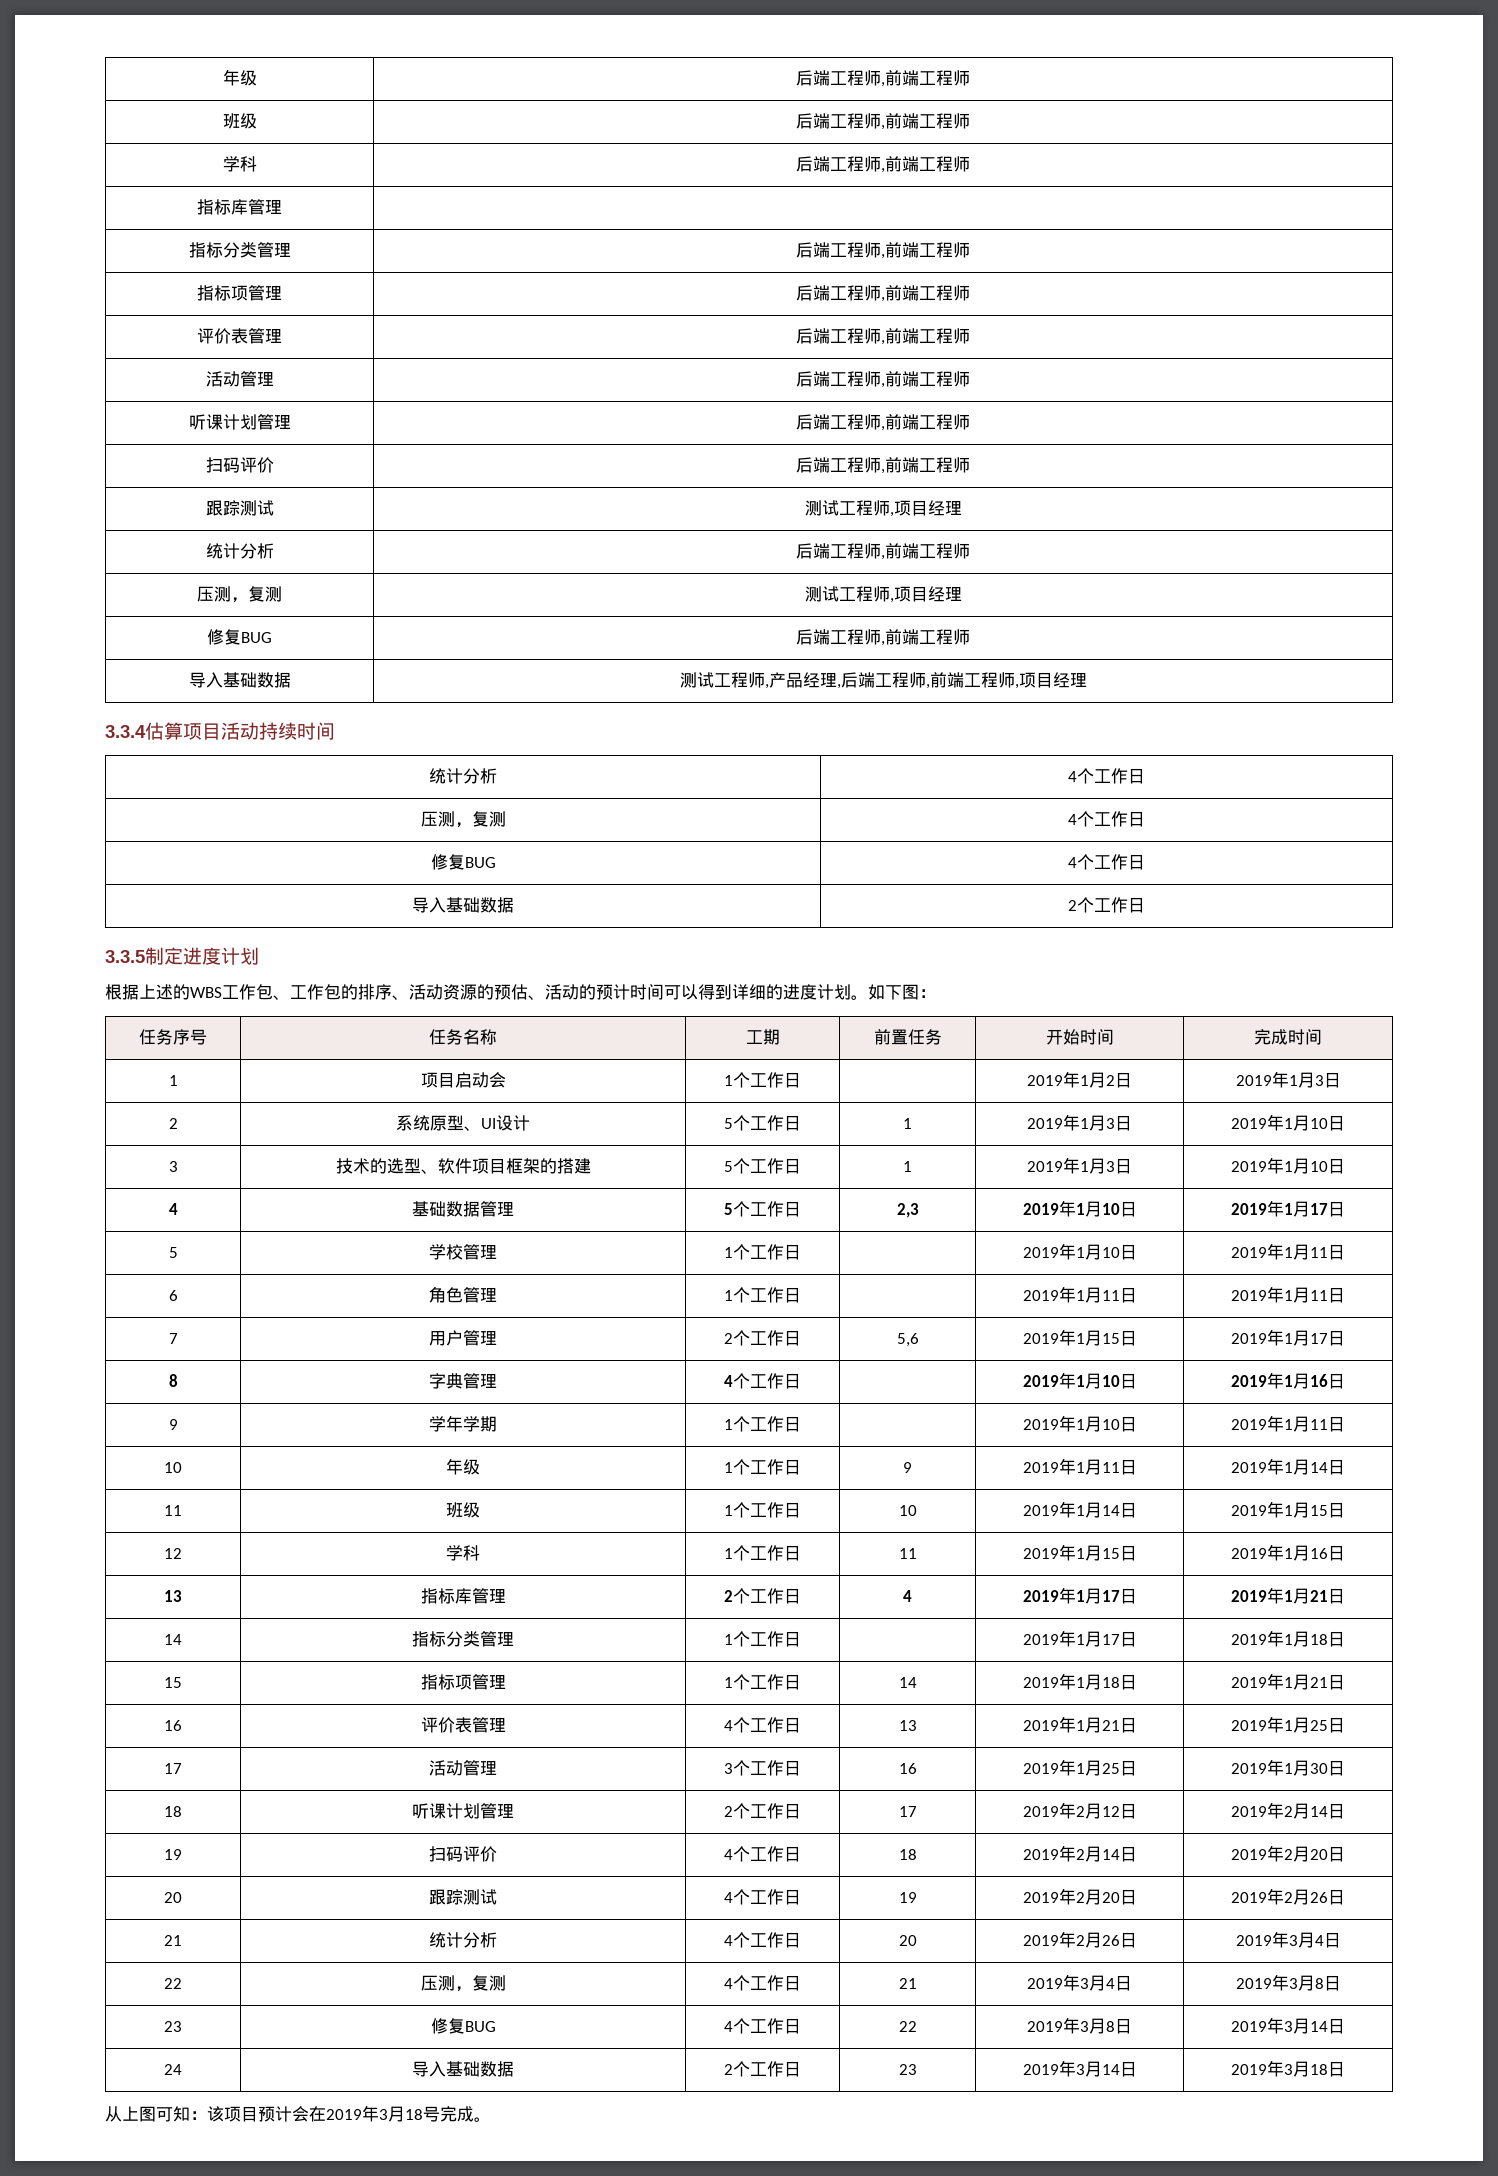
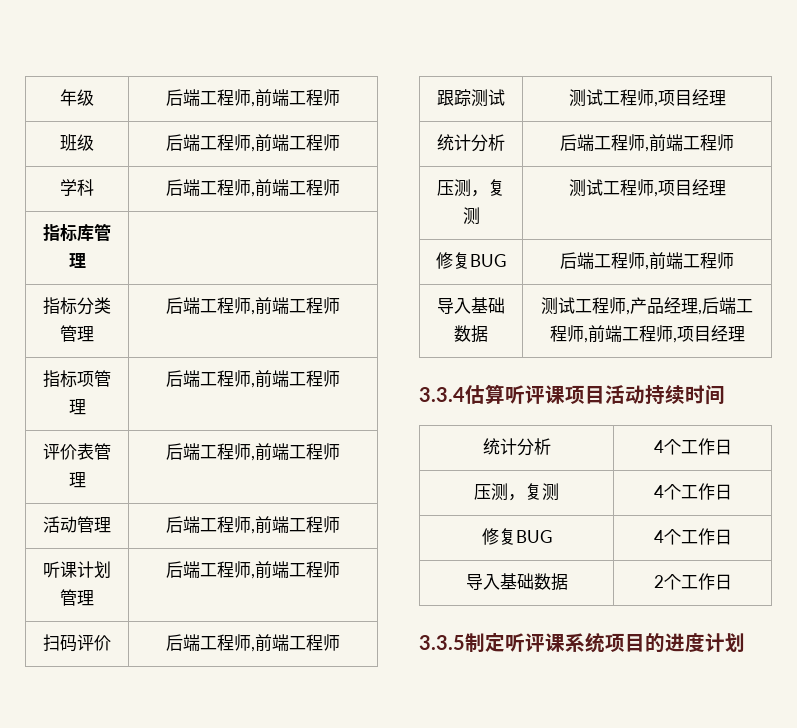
(183, 731) none -> [505,385,565,404] 听评课
[183,947,259,965] [105,984,936,1000] [139,1029,207,1045] [429,1029,497,1045] [745,1029,780,1045] [873,1029,942,1045] [1045,1029,1114,1045] [1254,1029,1322,1045] [168,1075,178,1086] [420,1072,506,1088] [723,1072,801,1088] [1027,1071,1132,1088] [1235,1071,1341,1088] [168,1118,178,1129] [396,1115,530,1131] [723,1115,801,1131] [902,1118,912,1129] [1027,1114,1132,1131] [1231,1114,1345,1131] [168,1161,178,1172] [335,1158,591,1174] [723,1158,801,1174] [902,1161,912,1172] [1027,1157,1132,1174] [1231,1157,1345,1174] [168,1203,178,1215] [412,1201,514,1217] [723,1201,801,1217] [896,1203,919,1218] [1022,1200,1137,1217] [1231,1200,1345,1217] [168,1247,178,1258] [429,1244,497,1260] [723,1244,801,1260] [1022,1243,1137,1260] [1231,1243,1345,1260] [168,1290,178,1301] [429,1286,497,1303] [723,1287,801,1303] [1022,1286,1137,1303] [1231,1286,1345,1303] [168,1333,178,1344] [429,1330,497,1346] [723,1330,801,1346] [896,1333,919,1347] [1022,1329,1137,1346] [1231,1329,1345,1346] [168,1374,178,1387] [429,1373,497,1389] [723,1373,801,1389] [1022,1372,1137,1389] [1231,1372,1345,1389] [168,1419,178,1430] [429,1415,497,1432] [723,1416,801,1432] [1022,1415,1137,1432] [1231,1415,1345,1432] [164,1462,182,1473] [446,1458,480,1475] [723,1459,801,1475] [902,1462,912,1473] [1022,1458,1137,1475] [1231,1458,1345,1475] [164,1505,182,1516] [446,1502,480,1518] [723,1502,801,1518] [898,1505,917,1516] [1022,1501,1137,1518] [1231,1501,1345,1518] [164,1548,182,1559] [446,1545,480,1561] [723,1545,801,1561] [898,1548,917,1559] [1022,1544,1137,1561] [1231,1544,1345,1561] [164,1590,182,1602] [420,1588,506,1604] [723,1588,801,1604] [902,1590,912,1602] [1022,1587,1137,1604] [1231,1587,1345,1604] [164,1634,182,1645] [412,1631,514,1647] [723,1631,801,1647] [1022,1630,1137,1647] [1231,1630,1345,1647] [164,1677,182,1688] [420,1674,506,1690] [723,1674,801,1690] [898,1677,917,1688] [1022,1673,1137,1690] [1231,1673,1345,1690] [164,1720,182,1731] [420,1717,506,1733] [723,1717,801,1733] [898,1720,917,1731] [1022,1716,1137,1733] [1231,1716,1345,1733] [164,1763,182,1774] [429,1760,497,1776] [723,1760,801,1776] [898,1763,917,1774] [1022,1759,1137,1776] [1231,1759,1345,1776] [164,1806,182,1817] [412,1803,514,1819] [723,1803,801,1819] [898,1806,917,1817] [1022,1802,1137,1819] [1231,1802,1345,1819] [164,1849,182,1860] [429,1846,497,1862] [723,1846,801,1862] [898,1849,917,1860] [1022,1845,1137,1862] [1231,1845,1345,1862] [164,1892,182,1903] [429,1889,497,1905] [723,1889,801,1905] [898,1892,917,1903] [1022,1888,1137,1905] [1231,1888,1345,1905] [164,1935,182,1946] [429,1932,497,1948] [723,1932,801,1948] [898,1935,917,1946] [1022,1931,1137,1948] [1235,1931,1341,1948] [164,1978,182,1989] [420,1975,506,1992] [723,1975,801,1991] [898,1978,917,1989] [1027,1974,1132,1991] [1235,1974,1341,1991] [164,2021,182,2032] [430,2018,496,2034] [723,2018,801,2034] [898,2021,917,2032] [1027,2017,1132,2034] [1231,2017,1345,2034] [164,2064,182,2075] [412,2061,514,2077] [723,2061,801,2077] [898,2064,917,2075] [1022,2060,1137,2077] [1231,2060,1345,2077] [105,2105,491,2122] 进度计划 // 根据上述的WBS工作包、工作包的排序、活动资源的预估、活动的预计时间可以得到详细的进度计划。如下图： // 任务序号 | 任务名称 | 工期 | 前置任务 | 开始时间 | 完成时间 // 1 | 项目启动会 | 1个工作日 | | 2019年1月2日 | 2019年1月3日 // 2 | 系统原型、UI设计 | 5个工作日 | 1 | 2019年1月3日 | 2019年1月10日 // 3 | 技术的选型、软件项目框架的搭建 | 5个工作日 | 1 | 2019年1月3日 | 2019年1月10日 // 4 | 基础数据管理 | 5个工作日 | 2,3 | 2019年1月10日 | 2019年1月17日 // 5 | 学校管理 | 1个工作日 | | 2019年1月10日 | 2019年1月11日 // 6 | 角色管理 | 1个工作日 | | 2019年1月11日 | 2019年1月11日 // 7 | 用户管理 | 2个工作日 | 5,6 | 2019年1月15日 | 2019年1月17日 // 8 | 字典管理 | 4个工作日 | | 2019年1月10日 | 2019年1月16日 // 9 | 学年学期 | 1个工作日 | | 2019年1月10日 | 2019年1月11日 // 10 | 年级 | 1个工作日 | 9 | 2019年1月11日 | 2019年1月14日 // 11 | 班级 | 1个工作日 | 10 | 2019年1月14日 | 2019年1月15日 // 12 | 学科 | 1个工作日 | 11 | 2019年1月15日 | 2019年1月16日 // 13 | 指标库管理 | 2个工作日 | 4 | 2019年1月17日 | 2019年1月21日 // 14 | 指标分类管理 | 1个工作日 | | 2019年1月17日 | 2019年1月18日 // 15 | 指标项管理 | 1个工作日 | 14 | 2019年1月18日 | 2019年1月21日 // 16 | 评价表管理 | 4个工作日 | 13 | 2019年1月21日 | 2019年1月25日 // 17 | 活动管理 | 3个工作日 | 16 | 2019年1月25日 | 2019年1月30日 // 18 | 听课计划管理 | 2个工作日 | 17 | 2019年2月12日 | 2019年2月14日 // 19 | 扫码评价 | 4个工作日 | 18 | 2019年2月14日 | 2019年2月20日 // 20 | 跟踪测试 | 4个工作日 | 19 | 2019年2月20日 | 2019年2月26日 // 21 | 统计分析 | 4个工作日 | 20 | 2019年2月26日 | 2019年3月4日 // 22 | 压测，复测 | 4个工作日 | 21 | 2019年3月4日 | 2019年3月8日 // 23 | 修复BUG | 4个工作日 | 22 | 2019年3月8日 | 2019年3月14日 // 24 | 导入基础数据 | 2个工作日 | 23 | 2019年3月14日 | 2019年3月18日 // 从上图可知：该项目预计会在2019年3月18号完成。 -> [505,632,745,653] 听评课系统项目的进度计划

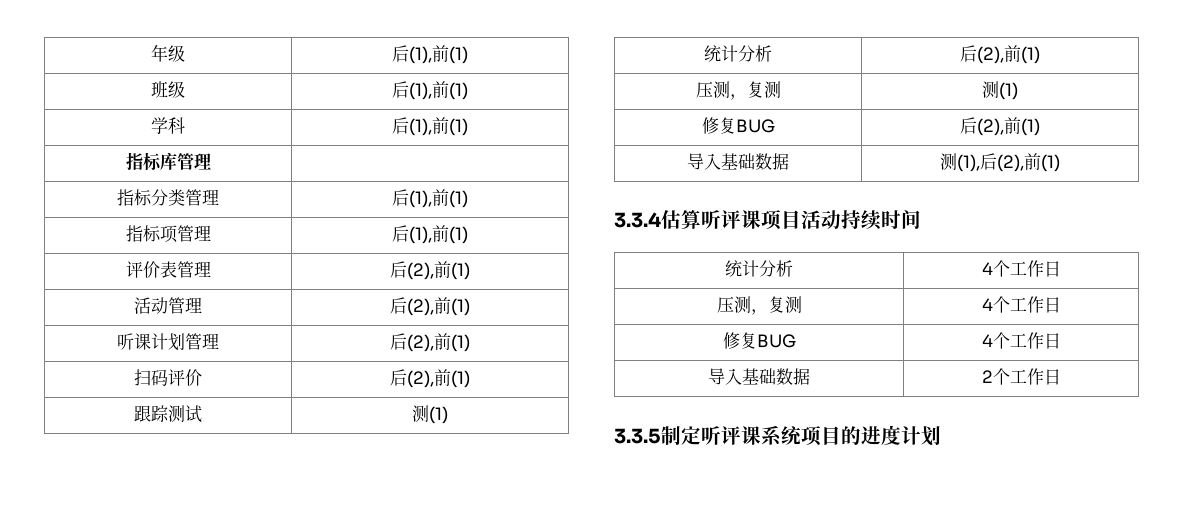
[183,89,340,107] [60,134,94,151] [166,134,340,152] [60,179,94,196] [166,179,340,197] 端工程师,前端工程师 // 班级 | 后端工程师,前端工程师 // 学科 | 后端工程师,前端工程师 -> [409,45,468,64] [151,81,185,98] [392,81,468,100] [151,117,185,134] [392,117,468,136] (1),前(1) // 班级 | 后(1),前(1) // 学科 | 后(1),前(1)
[183,297,340,315] [43,370,111,388] [68,399,86,415] [166,370,340,388] [43,443,111,460] [68,472,86,488] [166,443,340,461] [43,516,111,533] [166,516,340,534] [43,561,111,578] [60,589,94,606] [166,561,340,579] [43,634,111,652] [166,634,340,652] [437,89,505,107] [568,89,726,107] [437,134,505,152] [560,134,734,152] [437,179,505,197] [462,207,480,225] [568,179,726,197] [436,252,506,269] [560,252,734,270] [437,297,505,314] [454,325,488,343] [541,297,753,315] [549,325,745,343] 端工程师,前端工程师 // 指标项管理 | 后端工程师,前端工程师 // 评价表管理 | 后端工程师,前端工程师 // 活动管理 | 后端工程师,前端工程师 // 听课计划管理 | 后端工程师,前端工程师 // 扫码评价 | 后端工程师,前端工程师 // 跟踪测试 | 测试工程师,项目经理 // 统计分析 | 后端工程师,前端工程师 // 压测，复测 | 测试工程师,项目经理 // 修复BUG | 后端工程师,前端工程师 // 导入基础数据 | 测试工程师,产品经理,后端工程师,前端工程师,项目经理 -> [409,189,468,208] [125,225,211,243] [392,225,468,244] [125,261,211,278] [390,261,470,280] [134,297,202,314] [390,297,470,316] [117,333,219,351] [390,333,470,352] [134,369,202,386] [390,369,470,388] [134,405,202,423] [412,405,448,424] [704,45,772,62] [960,45,1040,64] [695,81,781,100] [982,81,1018,100] [701,117,775,134] [960,117,1040,136] [687,153,789,170] [940,153,1060,172] (1),前(1) // 指标项管理 | 后(1),前(1) // 评价表管理 | 后(2),前(1) // 活动管理 | 后(2),前(1) // 听课计划管理 | 后(2),前(1) // 扫码评价 | 后(2),前(1) // 跟踪测试 | 测(1) // 统计分析 | 后(2),前(1) // 压测，复测 | 测(1) // 修复BUG | 后(2),前(1) // 导入基础数据 | 测(1),后(2),前(1)

